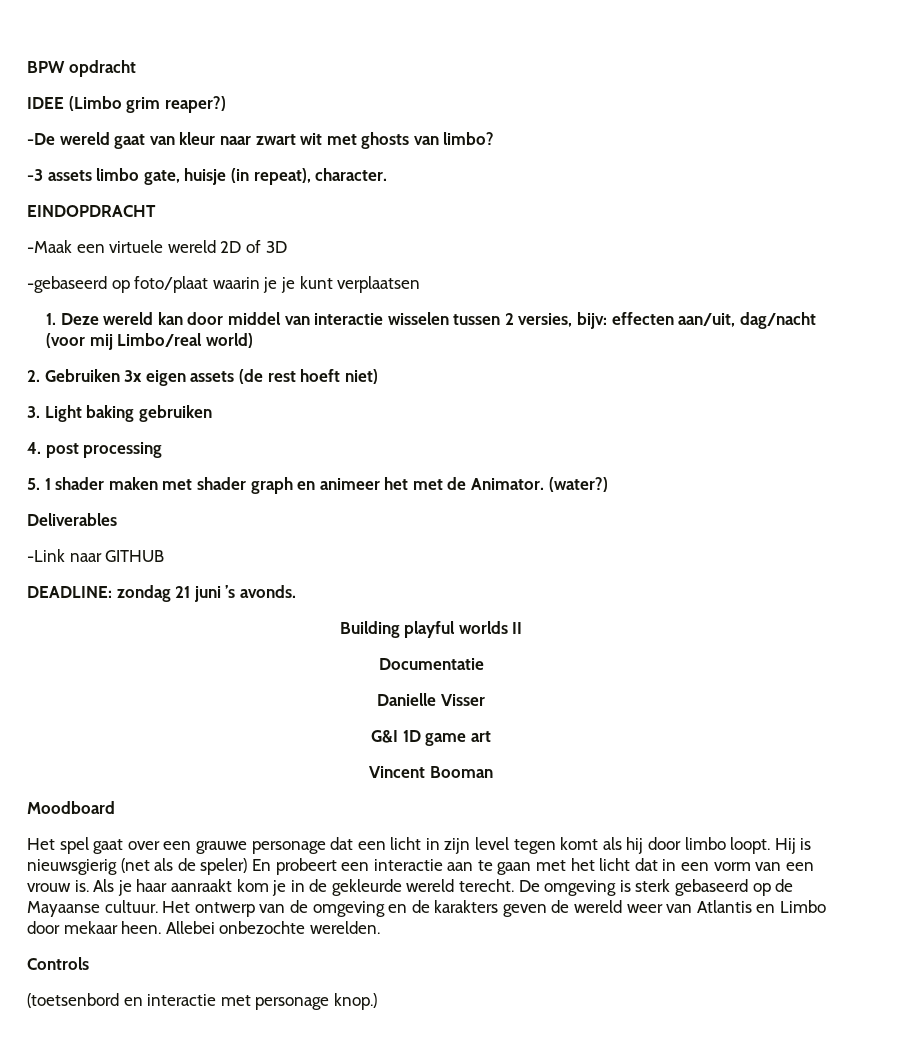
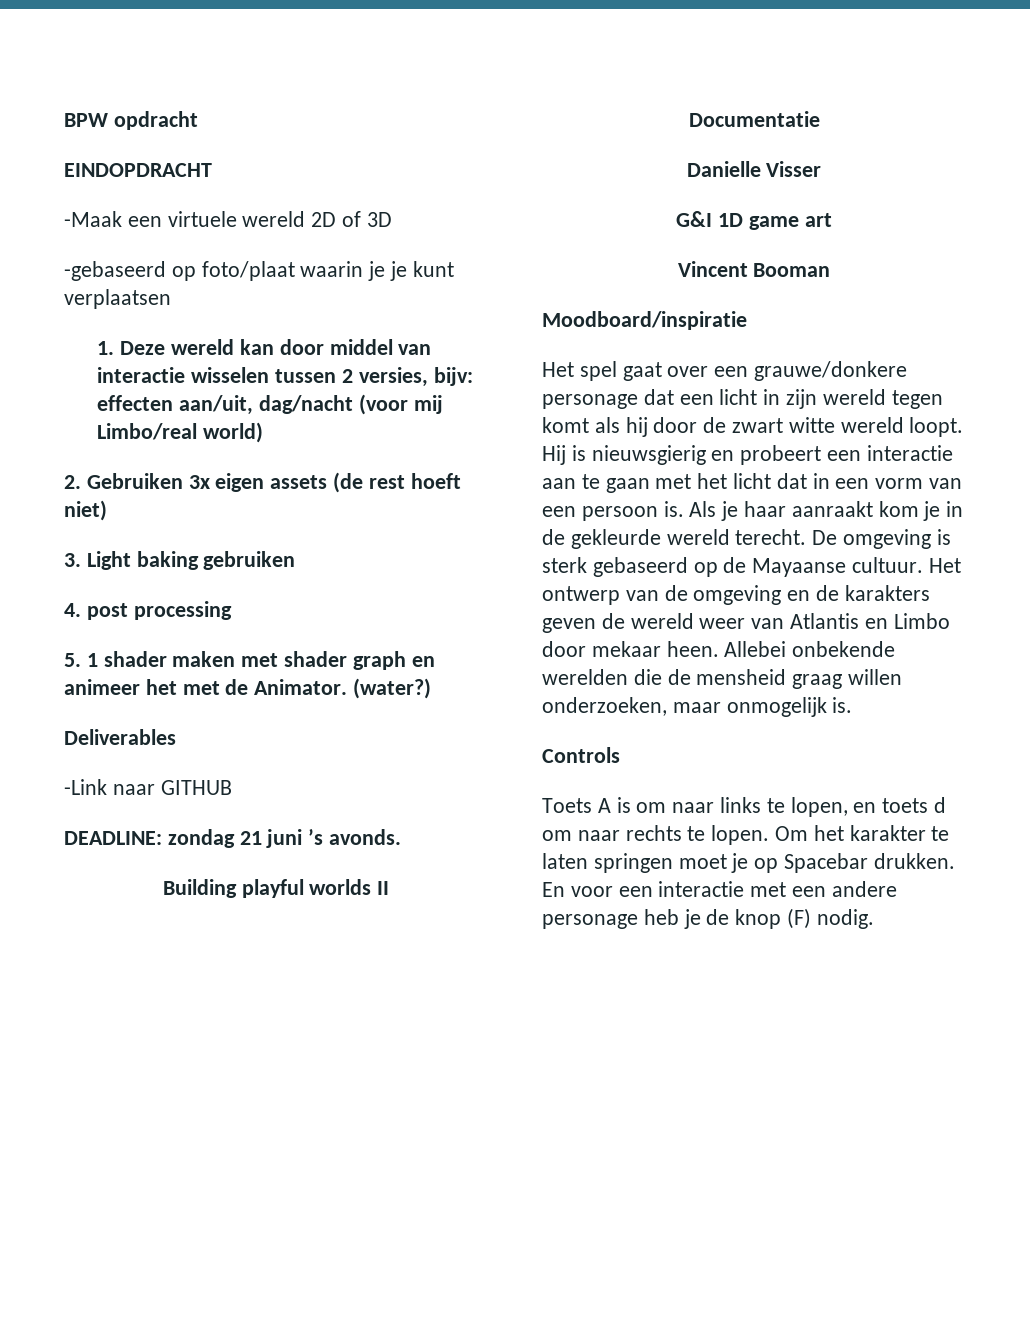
[27,96,226,113] [27,132,495,149] [27,168,388,185] // IDEE (Limbo grim reaper?) // -De wereld gaat van kleur naar zwart wit met ghosts van limbo? // -3 assets limbo gate, huisje (in repeat), character. -> (198, 120) none
[27,801,115,814] Moodboard -> [542,311,747,330] Moodboard/inspiratie
[195,841,247,854] grauwe -> [754,361,908,381] grauwe/donkere
[475,837,510,850] level -> [822,389,886,405] wereld
[684,837,812,854] [27,858,271,875] limbo loopt. Hij is nieuwsgierig (net als de speler) En -> [703,417,964,437] [542,445,735,465] de zwart witte wereld loopt. Hij is nieuwsgierig en
[27,883,71,892] vrouw -> [581,506,658,521] persoon
[219,921,380,934] [27,957,89,970] [27,993,377,1010] onbezochte werelden. // Controls // (toetsenbord en interactie met personage knop.) -> [792,641,896,657] [542,669,903,689] [542,697,853,717] [542,747,620,763] [542,797,947,817] [542,825,950,845] [542,853,955,873] [542,881,897,897] [542,908,874,929] onbekende werelden die de mensheid graag willen onderzoeken, maar onmogelijk is. // Controls // Toets A is om naar links te lopen, en toets d om naar rechts te lopen. Om het karakter te laten springen moet je op Spacebar drukken. En voor een interactie met een andere personage heb je de knop (F) nodig.

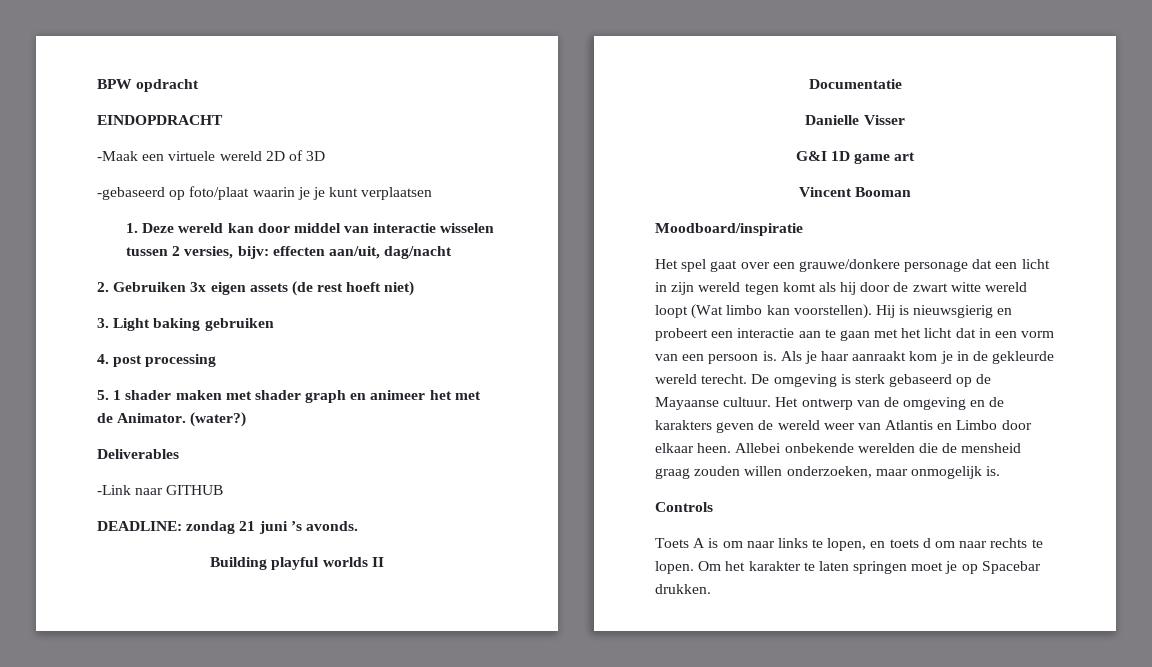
[358,394,443,415] [97,422,264,443] (voor mij Limbo/real world) -> (453, 252) none
[909,417,964,437] loopt. -> [655,304,872,319] loopt (Wat limbo kan voorstellen).
[591,641,661,657] mekaar -> [655,443,694,453] elkaar
(843, 681) none -> [694,466,741,476] zouden
[542,881,897,897] [542,908,874,929] En voor een interactie met een andere personage heb je de knop (F) nodig. -> (711, 589) none

